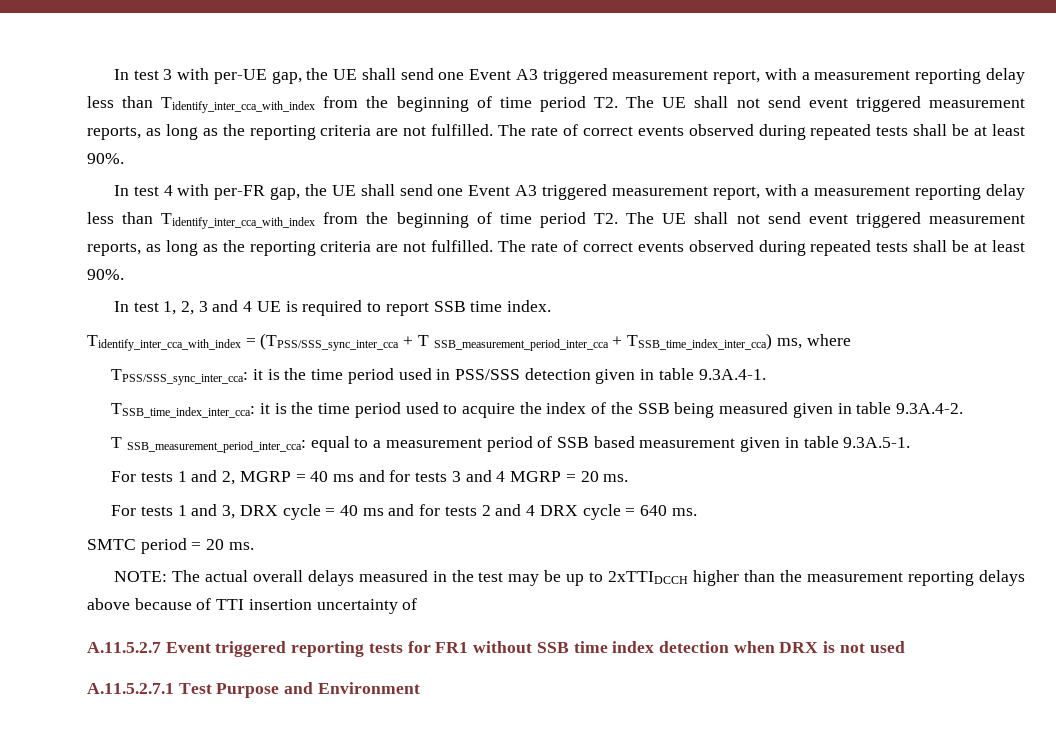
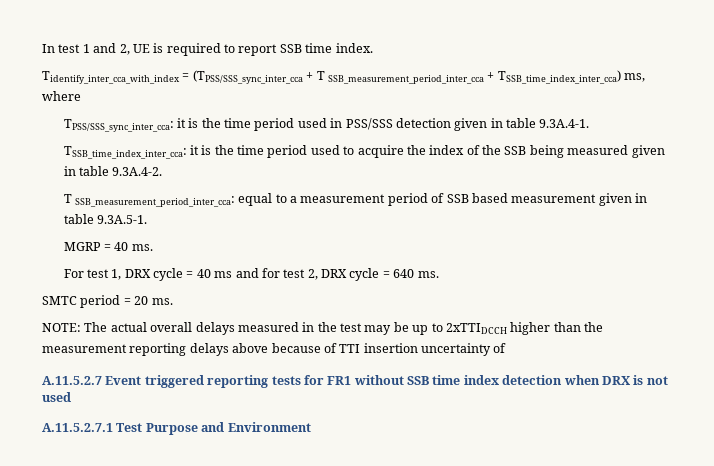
[113,68,1025,84] [87,96,1025,113] [87,124,1025,140] [87,153,124,164] [113,184,1026,200] [87,212,1025,229] [87,240,1025,256] [87,269,124,280] [113,300,253,315] In test 3 with per-UE gap, the UE shall send one Event A3 triggered measurement report, with a measurement reporting delay less than Tidentify_inter_cca_with_index from the beginning of time period T2. The UE shall not send event triggered measurement reports, as long as the reporting criteria are not fulfilled. The rate of correct events observed during repeated tests shall be at least 90%. // In test 4 with per-FR gap, the UE shall send one Event A3 triggered measurement report, with a measurement reporting delay less than Tidentify_inter_cca_with_index from the beginning of time period T2. The UE shall not send event triggered measurement reports, as long as the reporting criteria are not fulfilled. The rate of correct events observed during repeated tests shall be at least 90%. // In test 1, 2, 3 and 4 -> [42,43,130,55] In test 1 and 2,
[111,470,629,485] [111,504,236,519] For tests 1 and 2, MGRP = 40 ms and for tests 3 and 4 MGRP = 20 ms. // For tests 1 and 3, -> [63,242,153,251] [63,269,122,280] MGRP = 40 ms. // For test 1,
[444,504,536,516] tests 2 and 4 -> [283,269,318,280] test 2,

